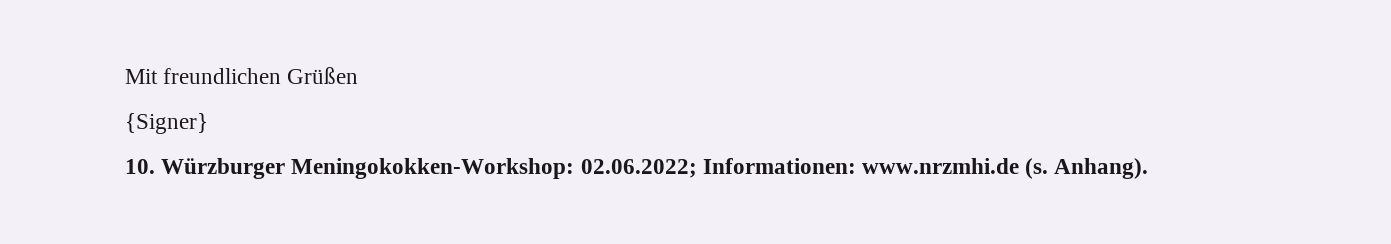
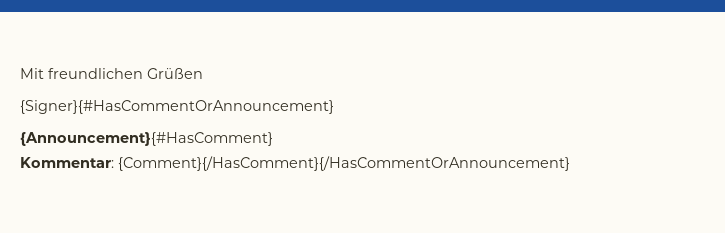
[125,113,208,134] [125,158,1149,179] {Signer} // 10. Würzburger Meningokokken-Workshop: 02.06.2022; Informationen: www.nrzmhi.de (s. Anhang). -> [20,100,334,114] [20,132,273,146] [20,156,570,171] {Signer}{#HasCommentOrAnnouncement} // {Announcement}{#HasComment} // Kommentar: {Comment}{/HasComment}{/HasCommentOrAnnouncement}

